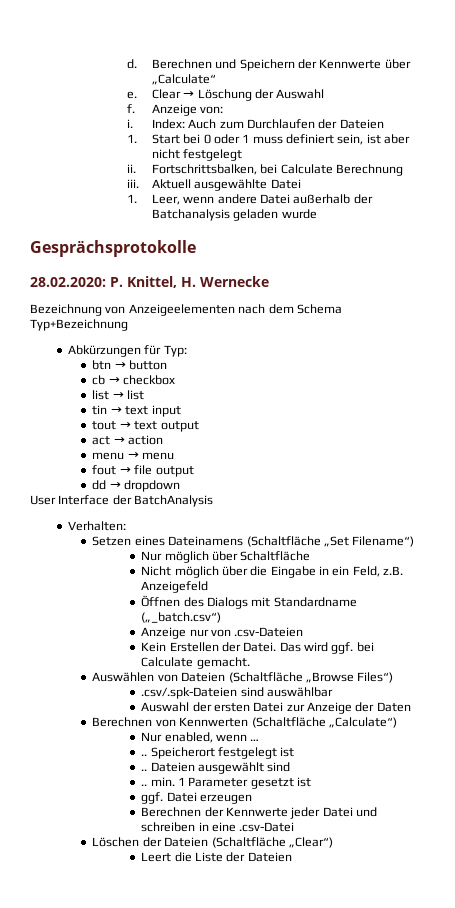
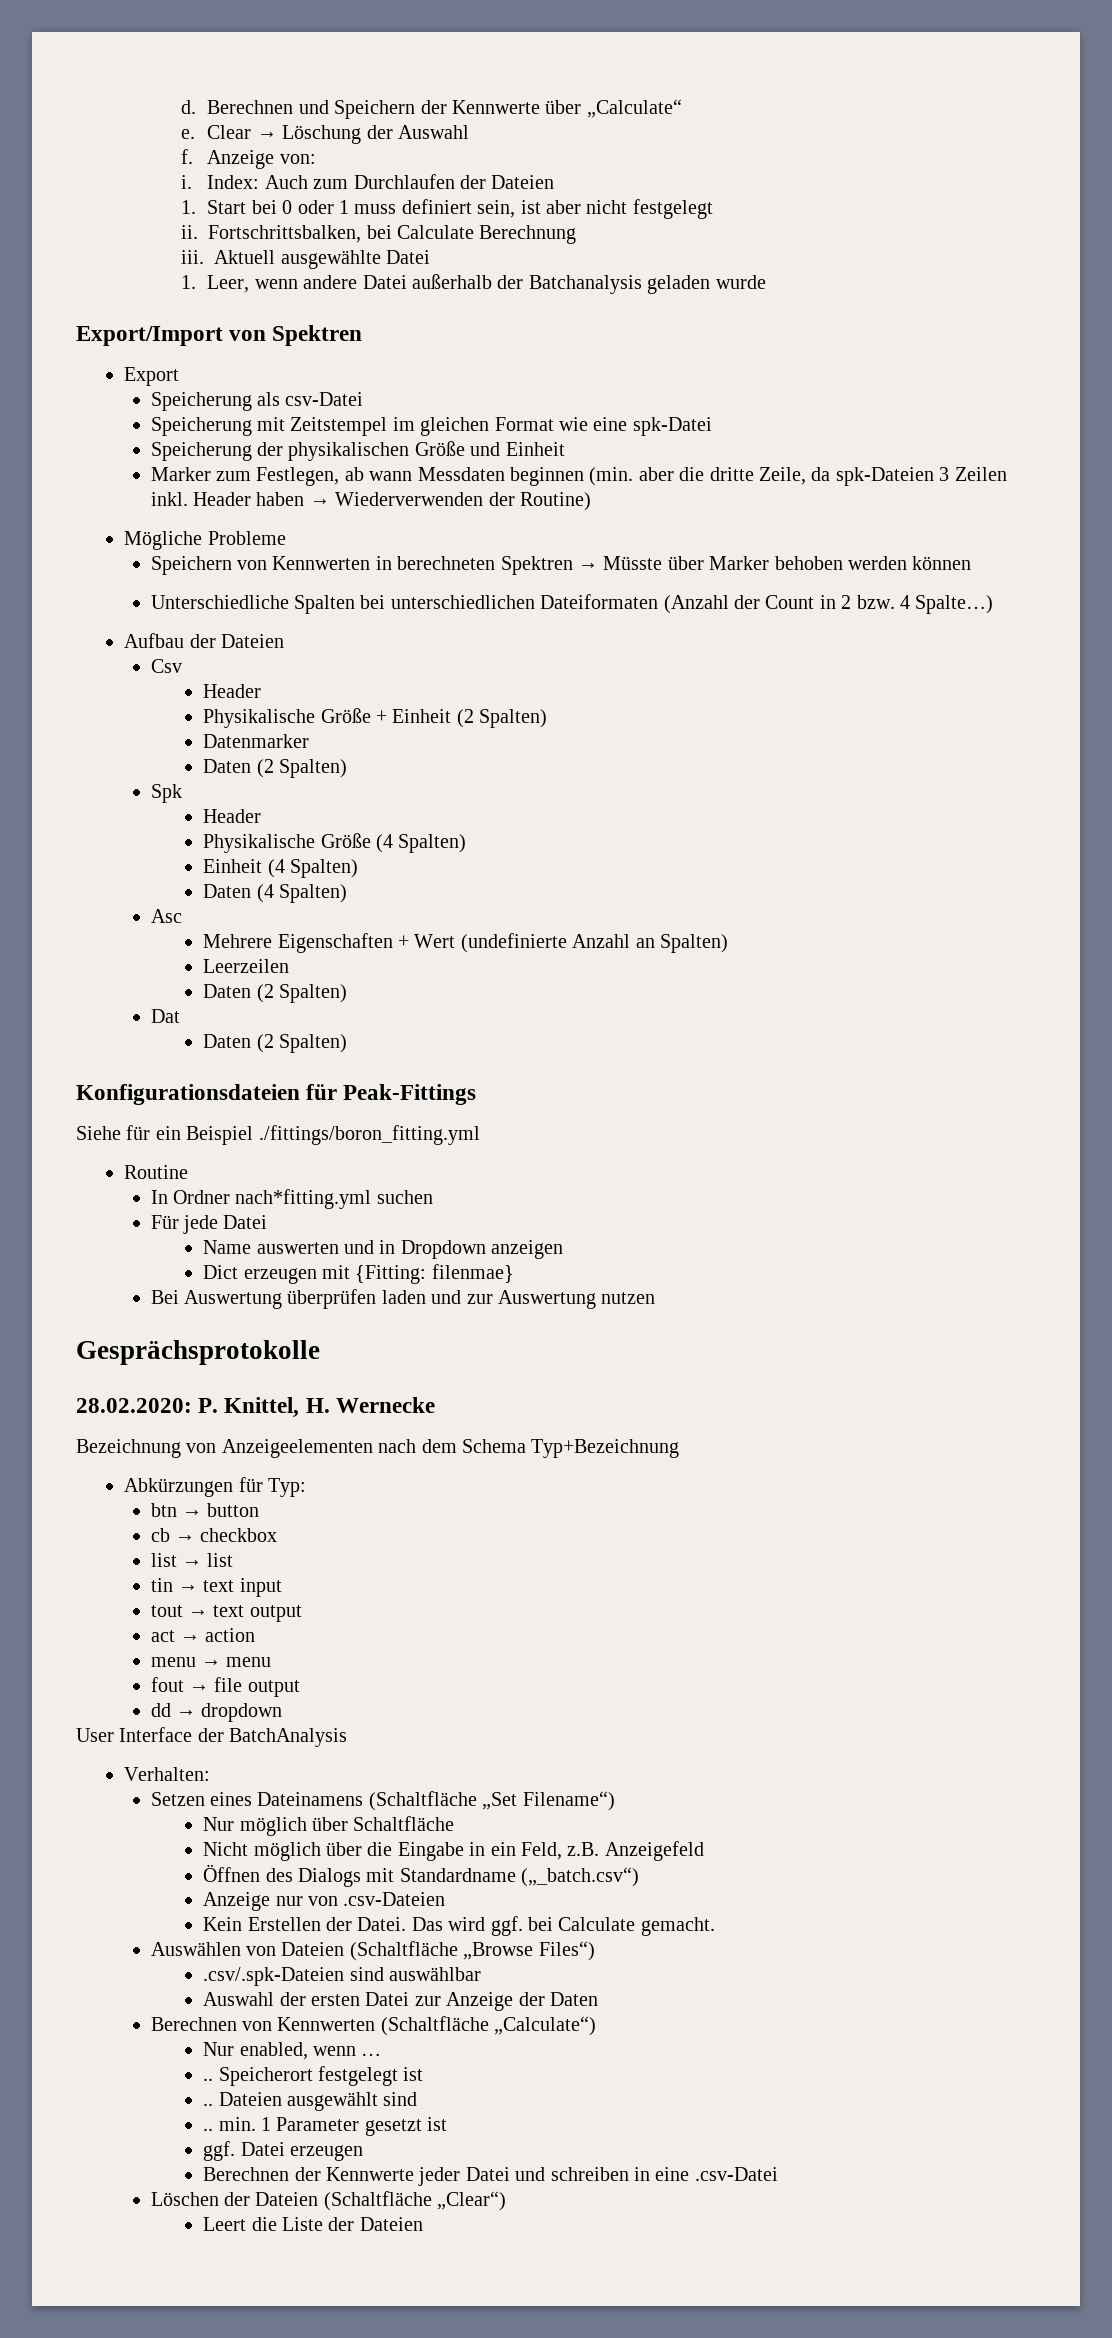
(317, 214) none -> [76,325,363,346] [124,367,180,386] [150,392,364,411] [150,417,712,436] [150,441,565,461] [150,467,1007,486] [150,492,591,511] [124,531,286,550] [150,556,972,575] [150,594,994,614] [124,633,285,648] [150,659,182,673] [203,684,262,698] [203,708,548,728] [203,734,310,748] [203,759,347,778] [150,784,182,803] [203,809,262,823] [203,833,467,853] [203,859,358,878] [203,884,347,903] [150,909,182,923] [203,933,728,953] [203,959,290,973] [203,984,347,1003] [150,1009,180,1023] [203,1034,347,1053] [76,1084,477,1105] [76,1125,480,1145] [124,1165,189,1179] [150,1189,433,1209] [150,1215,268,1234] [203,1240,564,1259] [203,1264,514,1284] [150,1289,656,1309] // Export/Import von Spektren // Export // Speicherung als csv-Datei // Speicherung mit Zeitstempel im gleichen Format wie eine spk-Datei // Speicherung der physikalischen Größe und Einheit // Marker zum Festlegen, ab wann Messdaten beginnen (min. aber die dritte Zeile, da spk-Dateien 3 Zeilen inkl. Header haben → Wiederverwenden der Routine) // Mögliche Probleme // Speichern von Kennwerten in berechneten Spektren → Müsste über Marker behoben werden können // Unterschiedliche Spalten bei unterschiedlichen Dateiformaten (Anzahl der Count in 2 bzw. 4 Spalte…) // Aufbau der Dateien // Csv // Header // Physikalische Größe + Einheit (2 Spalten) // Datenmarker // Daten (2 Spalten) // Spk // Header // Physikalische Größe (4 Spalten) // Einheit (4 Spalten) // Daten (4 Spalten) // Asc // Mehrere Eigenschaften + Wert (undefinierte Anzahl an Spalten) // Leerzeilen // Daten (2 Spalten) // Dat // Daten (2 Spalten) // Konfigurationsdateien für Peak-Fittings // Siehe für ein Beispiel ./fittings/boron_fitting.yml // Routine // In Ordner nach*fitting.yml suchen // Für jede Datei // Name auswerten und in Dropdown anzeigen // Dict erzeugen mit {Fitting: filenmae} // Bei Auswertung überprüfen laden und zur Auswertung nutzen

